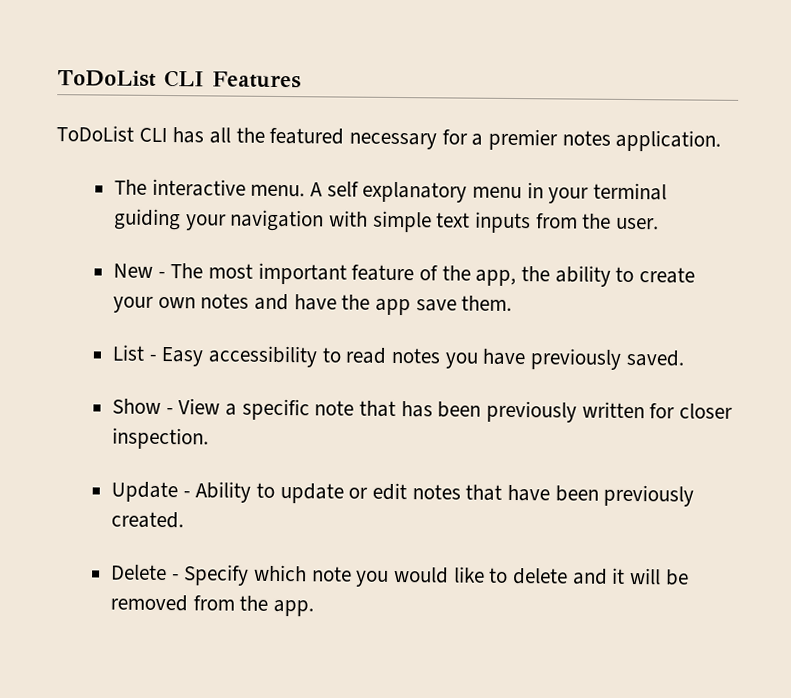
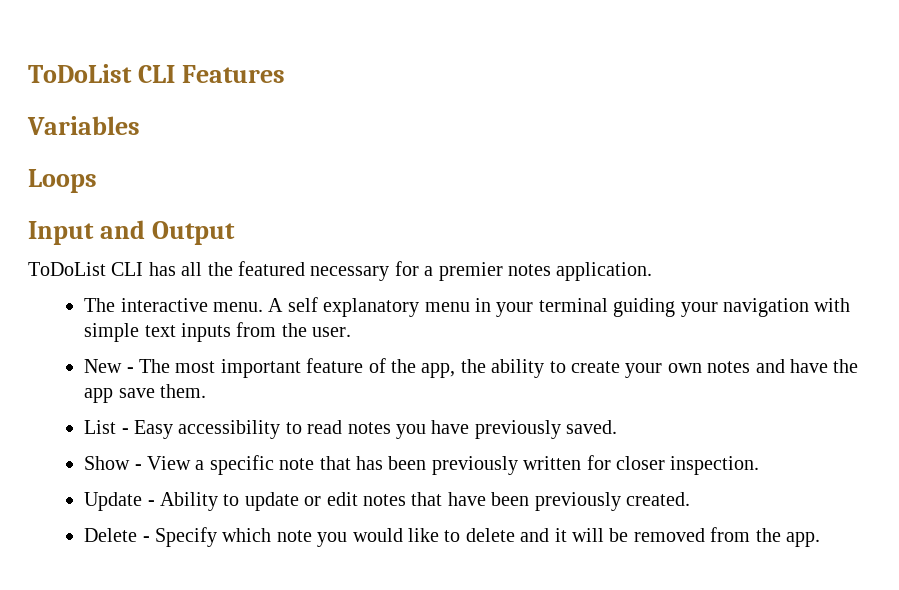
(301, 80) none -> [27,116,140,135] [28,169,97,193] [28,220,235,245] // Variables // Loops // Input and Output

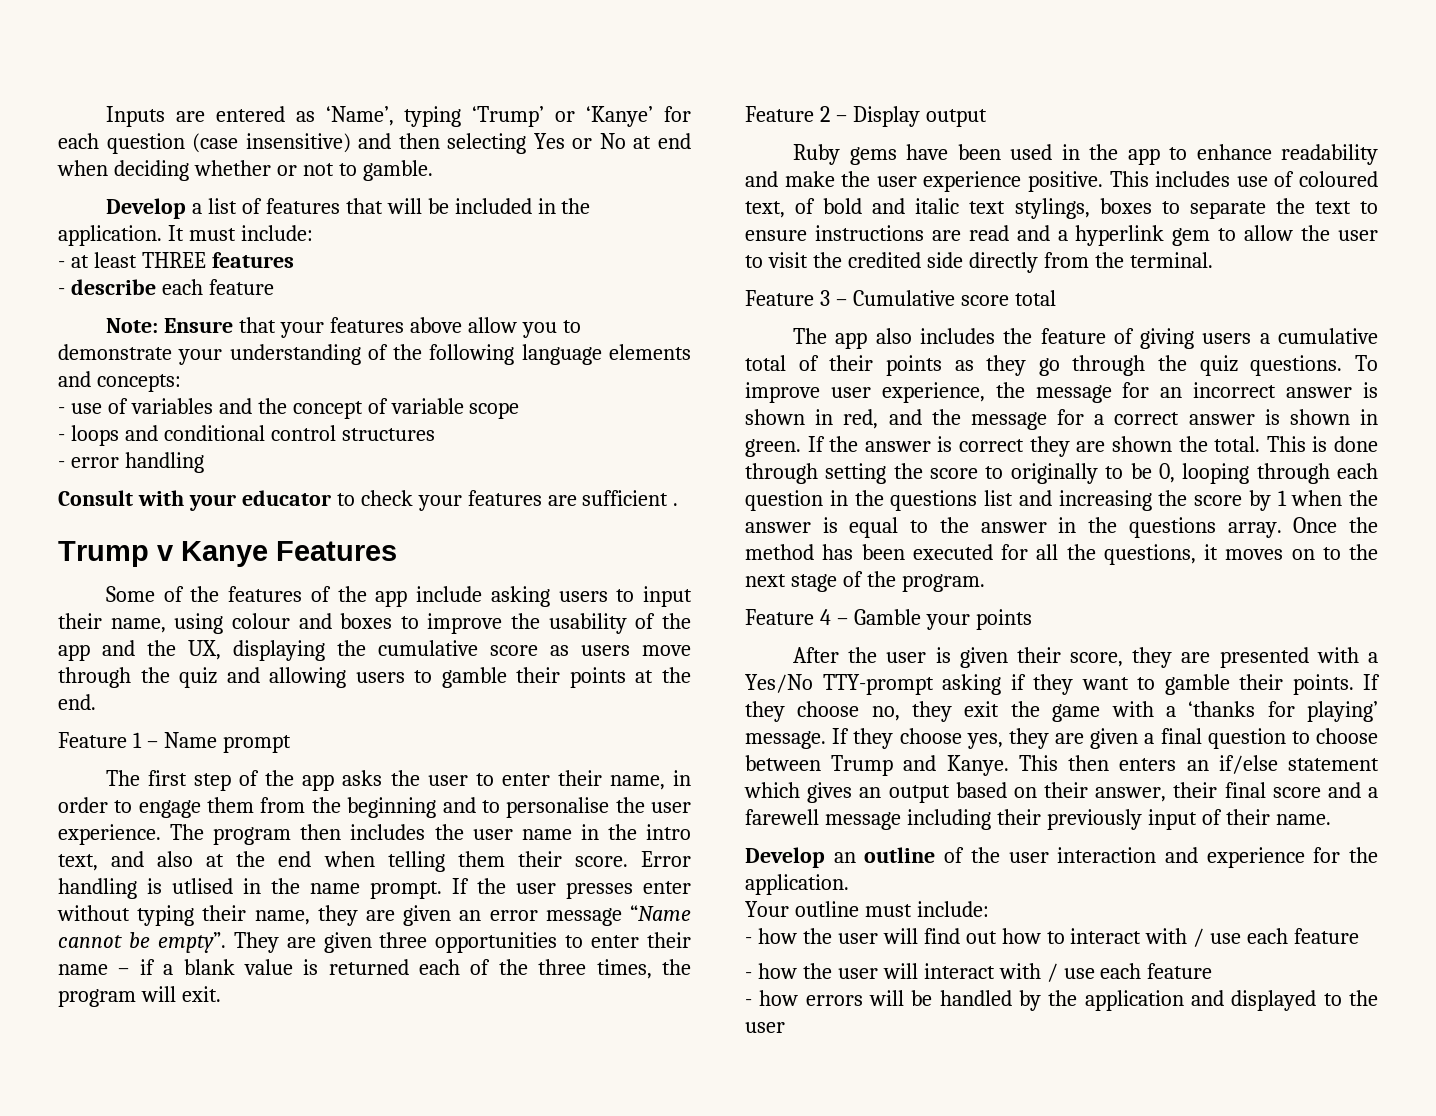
[28,64,285,83] [27,116,140,135] [28,169,97,193] [28,220,235,245] [28,261,653,281] [84,297,851,317] [84,322,352,342] [84,358,859,378] [84,384,207,403] [84,420,618,439] [84,455,760,475] [84,492,691,511] [84,527,821,547] ToDoList CLI Features // Variables // Loops // Input and Output // ToDoList CLI has all the featured necessary for a premier notes application. // The interactive menu. A self explanatory menu in your terminal guiding your navigation with simple text inputs from the user. // New - The most important feature of the app, the ability to create your own notes and have the app save them. // List - Easy accessibility to read notes you have previously saved. // Show - View a specific note that has been previously written for closer inspection. // Update - Ability to update or edit notes that have been previously created. // Delete - Specify which note you would like to delete and it will be removed from the app. -> [106,106,691,127] [58,133,691,154] [57,160,433,181] [106,198,591,219] [58,225,313,246] [58,252,294,268] [58,279,274,295] [106,317,581,338] [58,344,691,365] [58,371,181,392] [58,398,520,419] [58,425,435,446] [58,452,204,473] [58,490,679,511] [58,541,397,567] [106,586,692,607] [58,613,691,634] [58,640,691,661] [58,667,691,688] [58,694,96,710] [58,732,291,753] [106,770,691,791] [58,797,692,818] [58,824,692,845] [58,851,691,872] [58,878,691,899] [57,905,691,926] [58,932,691,953] [58,959,691,979] [58,986,221,1007] [745,106,987,127] [793,144,1378,165] [745,171,1378,192] [745,198,1378,219] [745,225,1378,246] [745,252,1213,273] [745,290,1056,306] [793,328,1378,349] [745,355,1378,376] [745,382,1378,403] [745,409,1378,430] [745,436,1379,457] [745,463,1378,484] [745,490,1378,511] [745,517,1378,538] [745,544,1378,565] [745,571,985,592] [745,609,1032,630] [793,647,1378,668] [745,674,1380,695] [745,701,1378,722] [745,728,1378,749] [745,755,1379,776] [744,782,1378,803] [745,809,1331,830] [745,847,1378,868] [745,874,849,895] [745,901,989,917] [745,928,1360,947] [745,963,1213,982] [745,990,1378,1011] [745,1022,785,1033] Inputs are entered as ‘Name’, typing ‘Trump’ or ‘Kanye’ for each question (case insensitive) and then selecting Yes or No at end when deciding whether or not to gamble. // Develop a list of features that will be included in the application. It must include: // - at least THREE features // - describe each feature // Note: Ensure that your features above allow you to demonstrate your understanding of the following language elements and concepts: // - use of variables and the concept of variable scope // - loops and conditional control structures // - error handling // Consult with your educator to check your features are sufficient . // Trump v Kanye Features // Some of the features of the app include asking users to input their name, using colour and boxes to improve the usability of the app and the UX, displaying the cumulative score as users move through the quiz and allowing users to gamble their points at the end. // Feature 1 – Name prompt // The first step of the app asks the user to enter their name, in order to engage them from the beginning and to personalise the user experience. The program then includes the user name in the intro text, and also at the end when telling them their score. Error handling is utlised in the name prompt. If the user presses enter without typing their name, they are given an error message “Name cannot be empty”. They are given three opportunities to enter their name – if a blank value is returned each of the three times, the program will exit. // Feature 2 – Display output // Ruby gems have been used in the app to enhance readability and make the user experience positive. This includes use of coloured text, of bold and italic text stylings, boxes to separate the text to ensure instructions are read and a hyperlink gem to allow the user to visit the credited side directly from the terminal. // Feature 3 – Cumulative score total // The app also includes the feature of giving users a cumulative total of their points as they go through the quiz questions. To improve user experience, the message for an incorrect answer is shown in red, and the message for a correct answer is shown in green. If the answer is correct they are shown the total. This is done through setting the score to originally to be 0, looping through each question in the questions list and increasing the score by 1 when the answer is equal to the answer in the questions array. Once the method has been executed for all the questions, it moves on to the next stage of the program. // Feature 4 – Gamble your points // After the user is given their score, they are presented with a Yes/No TTY-prompt asking if they want to gamble their points. If they choose no, they exit the game with a ‘thanks for playing’ message. If they choose yes, they are given a final question to choose between Trump and Kanye. This then enters an if/else statement which gives an output based on their answer, their final score and a farewell message including their previously input of their name. // Develop an outline of the user interaction and experience for the application. // Your outline must include: // - how the user will find out how to interact with / use each feature // - how the user will interact with / use each feature // - how errors will be handled by the application and displayed to the user

